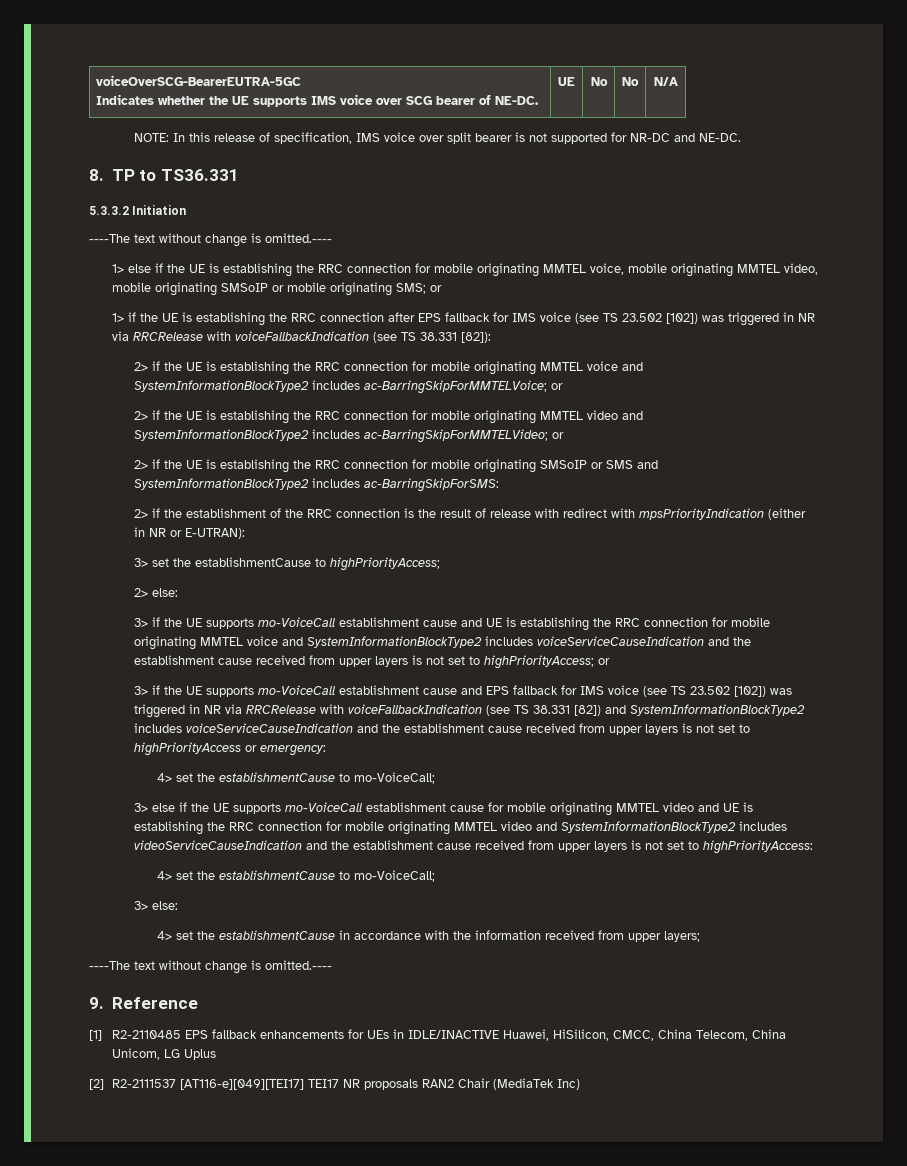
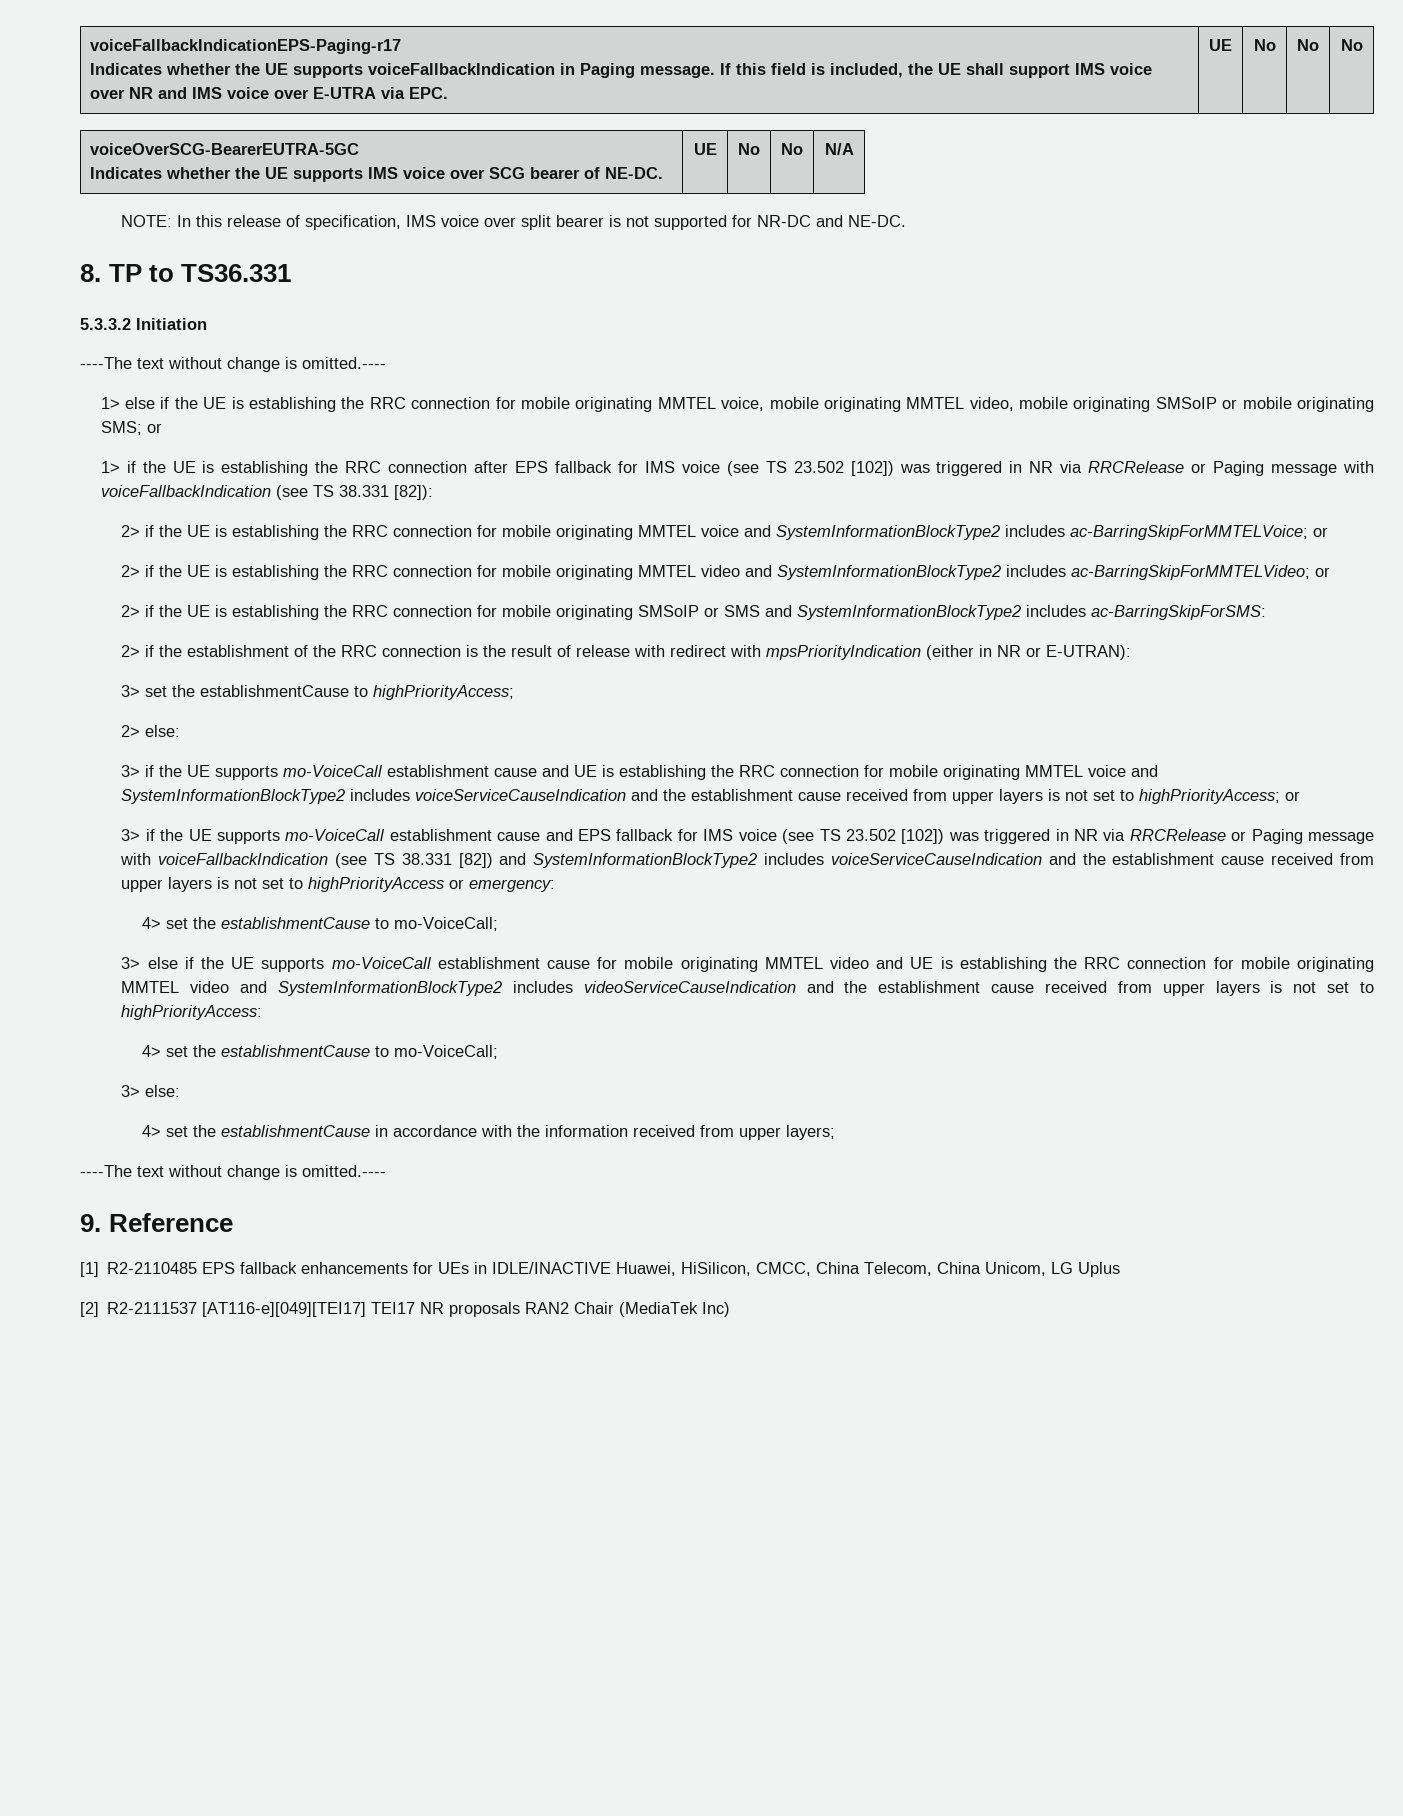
(96, 80) none -> [90,39,402,54] [90,63,1153,78] [90,87,449,99] [1209,39,1232,51] [1253,39,1276,51] [1297,39,1319,51] [1340,39,1363,51] voiceFallbackIndicationEPS-Paging-r17 // Indicates whether the UE supports voiceFallbackIndication in Paging message. If this field is included, the UE shall support IMS voice over NR and IMS voice over E-UTRA via EPC. | UE | No | No | No //
(203, 336) none -> [1191,461,1338,476] or Paging message
(317, 709) none -> [1231,829,1374,844] or Paging message

